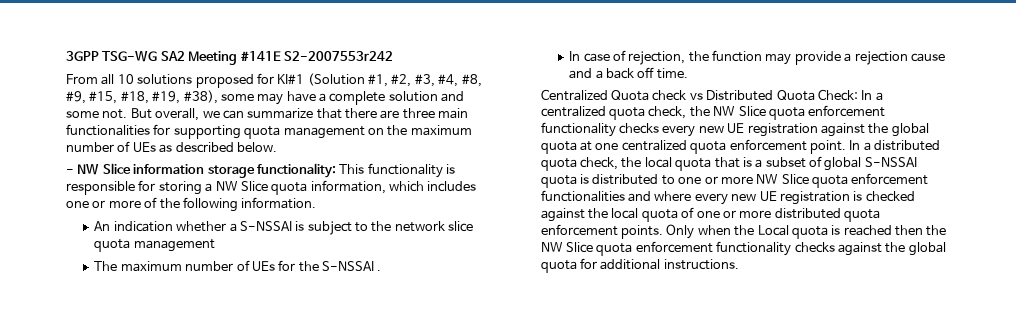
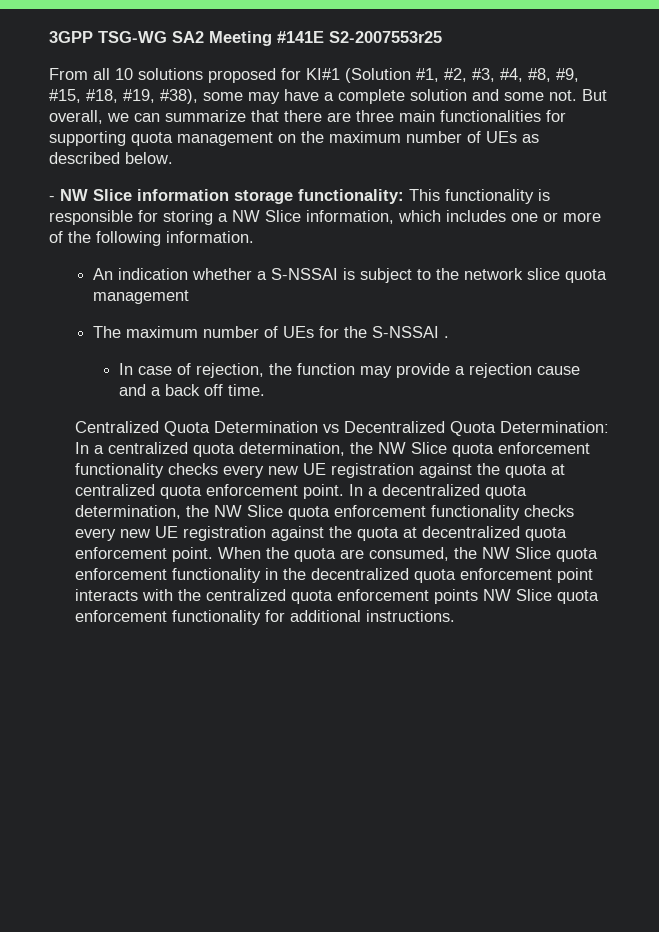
[283,51,393,61] S2-2007553r242 -> [329,31,442,43] S2-2007553r25
[271,182,308,195] quota -> (301, 216) none
[652,89,858,101] check vs Distributed Quota Check: -> [213,421,609,436] Determination vs Decentralized Quota Determination:
[648,106,687,119] check, -> [238,442,345,456] determination,
[891,123,929,137] [540,141,619,154] global quota at one -> [504,464,565,478] quota at
[874,140,941,151] [540,156,917,171] [540,173,929,188] [540,190,915,205] [540,207,881,222] [540,224,947,239] [540,241,946,256] [540,260,577,273] distributed quota check, the local quota that is a subset of global S-NSSAI quota is distributed to one or more NW Slice quota enforcement functionalities and where every new UE registration is checked against the local quota of one or more distributed quota enforcement points. Only when the Local quota is reached then the NW Slice quota enforcement functionality checks against the global quota -> [381,484,527,499] [74,505,574,520] [74,526,567,541] [74,547,598,562] [74,568,593,583] [74,589,599,604] [74,610,261,625] decentralized quota determination, the NW Slice quota enforcement functionality checks every new UE registration against the quota at decentralized quota enforcement point. When the quota are consumed, the NW Slice quota enforcement functionality in the decentralized quota enforcement point interacts with the centralized quota enforcement points NW Slice quota enforcement functionality

